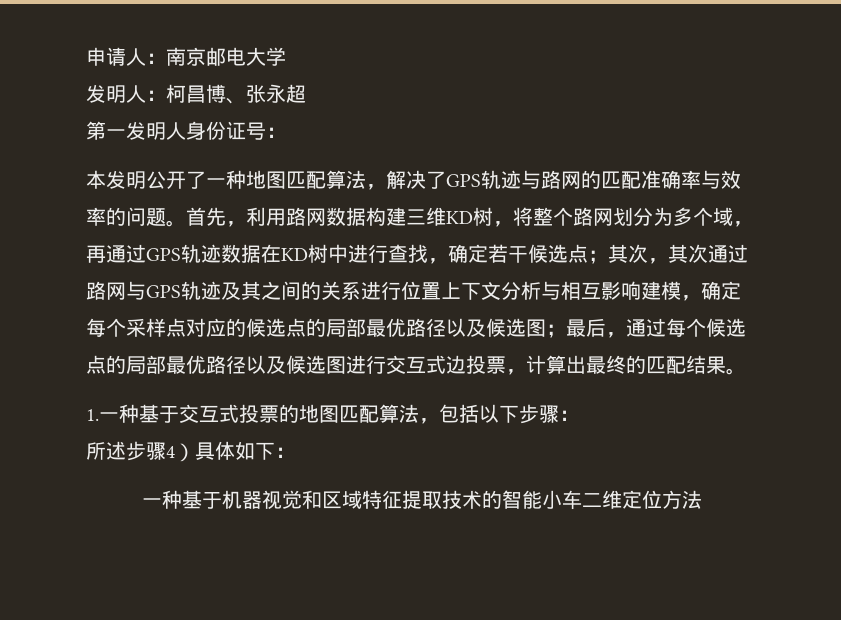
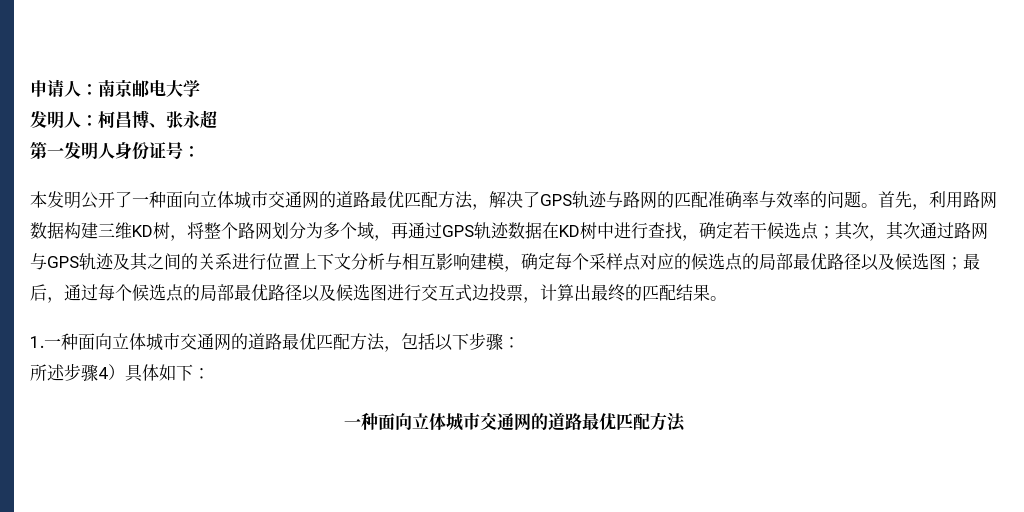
[246,170,346,189] 地图匹配算 -> [166,191,455,209] 面向立体城市交通网的道路最优匹配方
[139,404,399,423] 基于交互式投票的地图匹配算 -> [78,333,367,351] 面向立体城市交通网的道路最优匹配方
[181,490,662,510] 基于机器视觉和区域特征提取技术的智能小车二维定位 -> [377,412,650,431] 面向立体城市交通网的道路最优匹配

